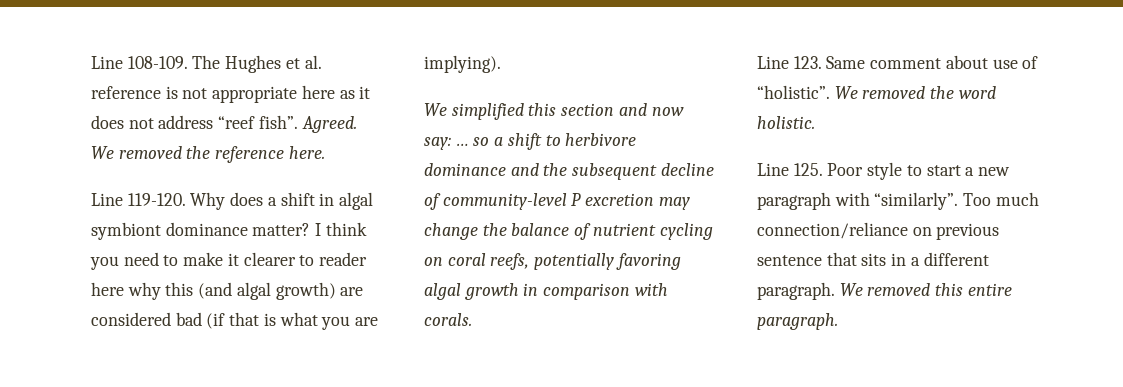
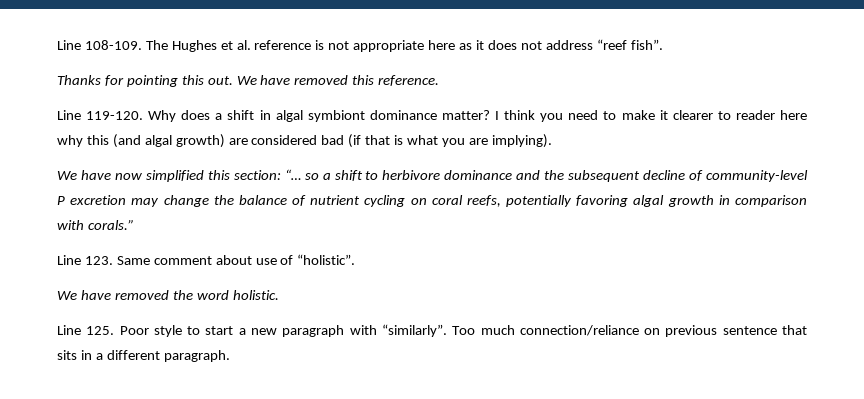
[301,116,357,133] [91,146,325,163] Agreed. We removed the reference here. -> [57,75,440,87] // Thanks for pointing this out. We have removed this reference.
[451,103,684,120] [424,137,469,150] simplified this section and now say: … -> [80,169,301,182] have now simplified this section: “…
[424,313,472,326] corals. -> [87,219,134,230] corals.”
[834,86,858,99] We -> [57,290,111,300] // We have
[839,283,1012,296] [757,313,838,330] We removed this entire paragraph. -> (230, 356) none

